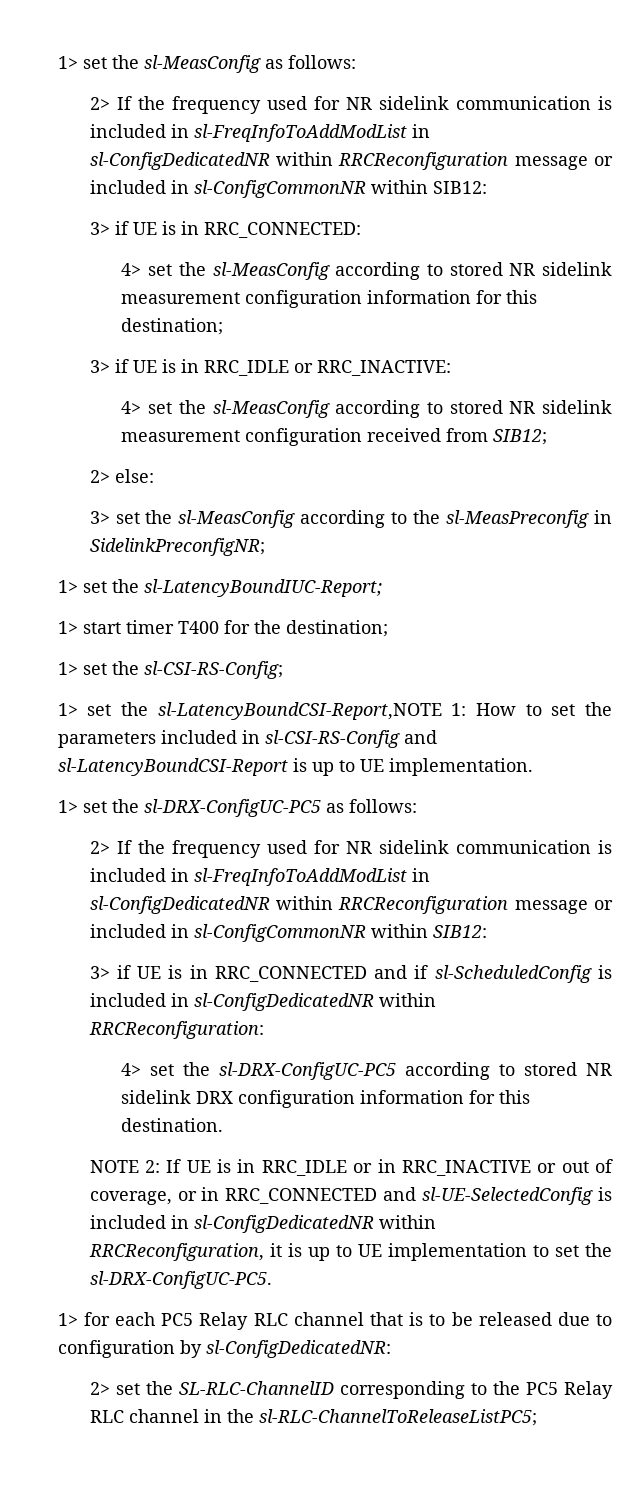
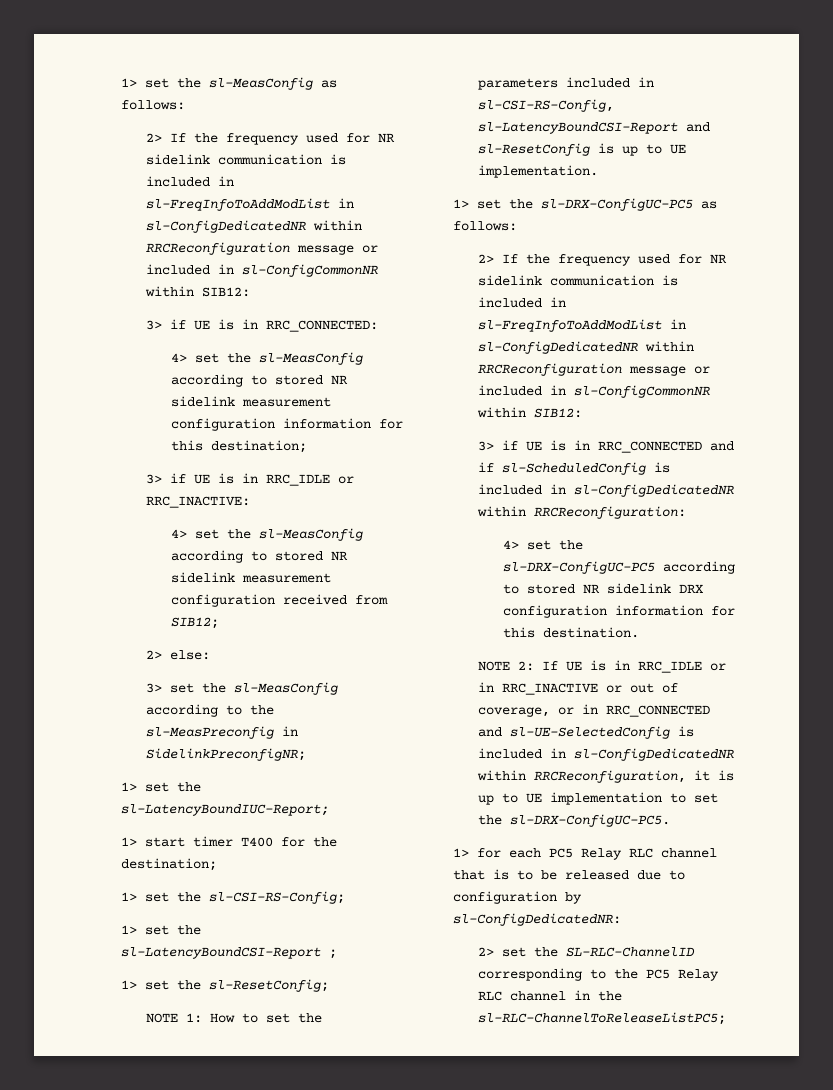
[157,702,442,720] sl-LatencyBoundCSI-Report,NOTE -> [120,947,337,959] [120,979,329,992] [145,1013,178,1023] sl-LatencyBoundCSI-Report ; // 1> set the sl-ResetConfig; // NOTE
[264,730,437,748] [57,758,288,776] sl-CSI-RS-Config and sl-LatencyBoundCSI-Report -> [477,99,614,112] [477,122,710,134] [477,143,590,156] sl-CSI-RS-Config, sl-LatencyBoundCSI-Report and sl-ResetConfig

